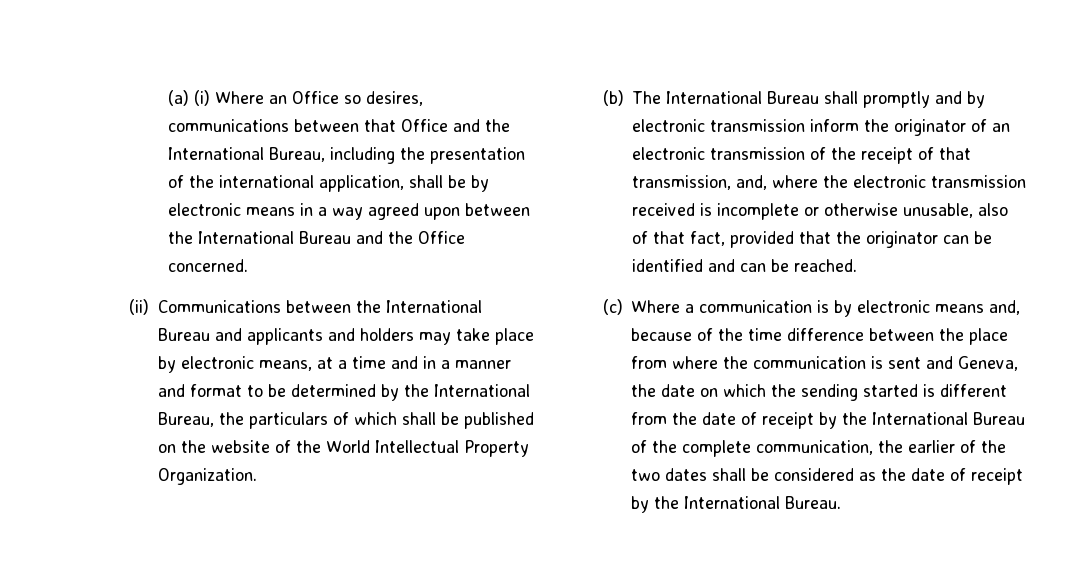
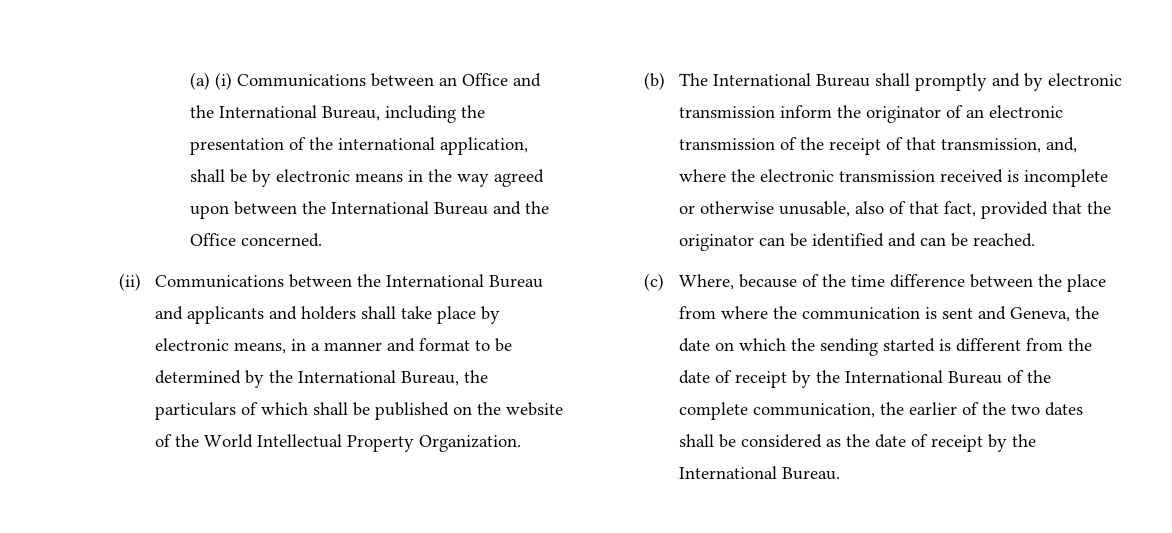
[215,91,424,106] [168,119,397,132] Where an Office so desires, communications between that -> [236,73,457,87] Communications between an
[318,207,328,216] a -> [427,169,452,182] the
[418,332,451,345] may -> [360,306,396,319] shall
[316,356,418,369] at a time and -> (286, 348) none
[631,300,1021,317] Where a communication is by electronic means and, -> [679,274,735,290] Where,

